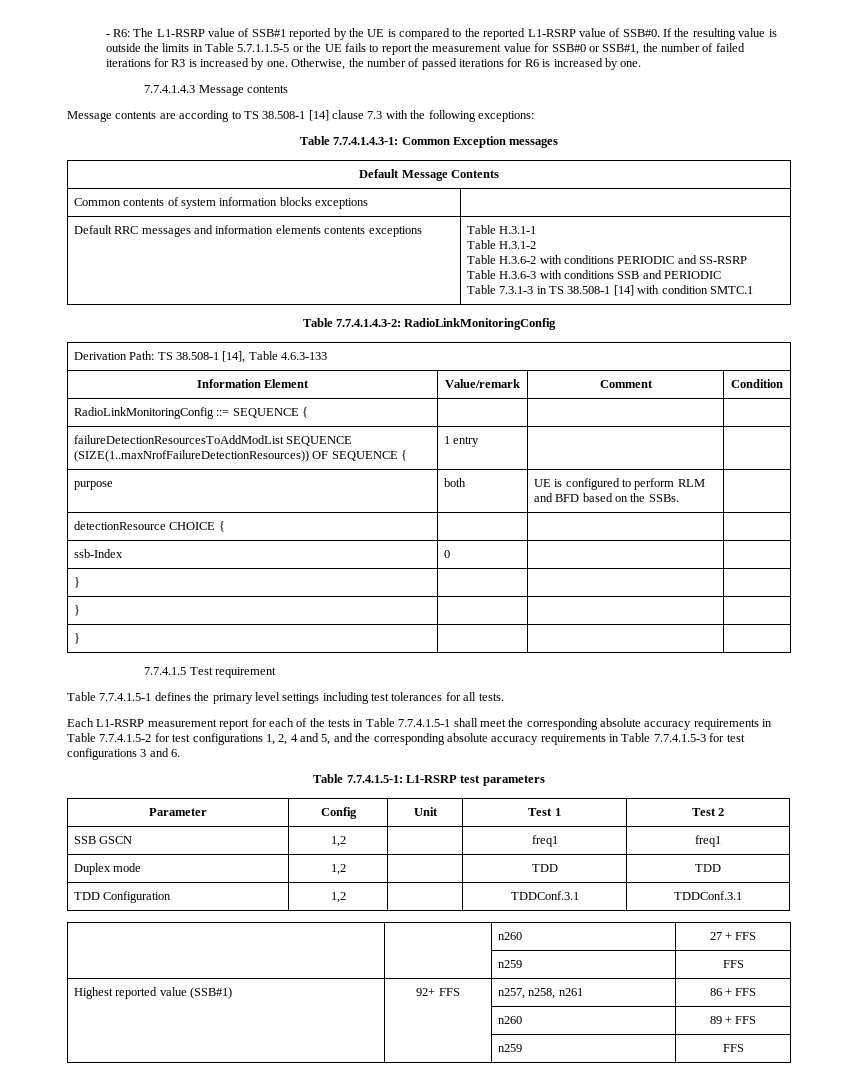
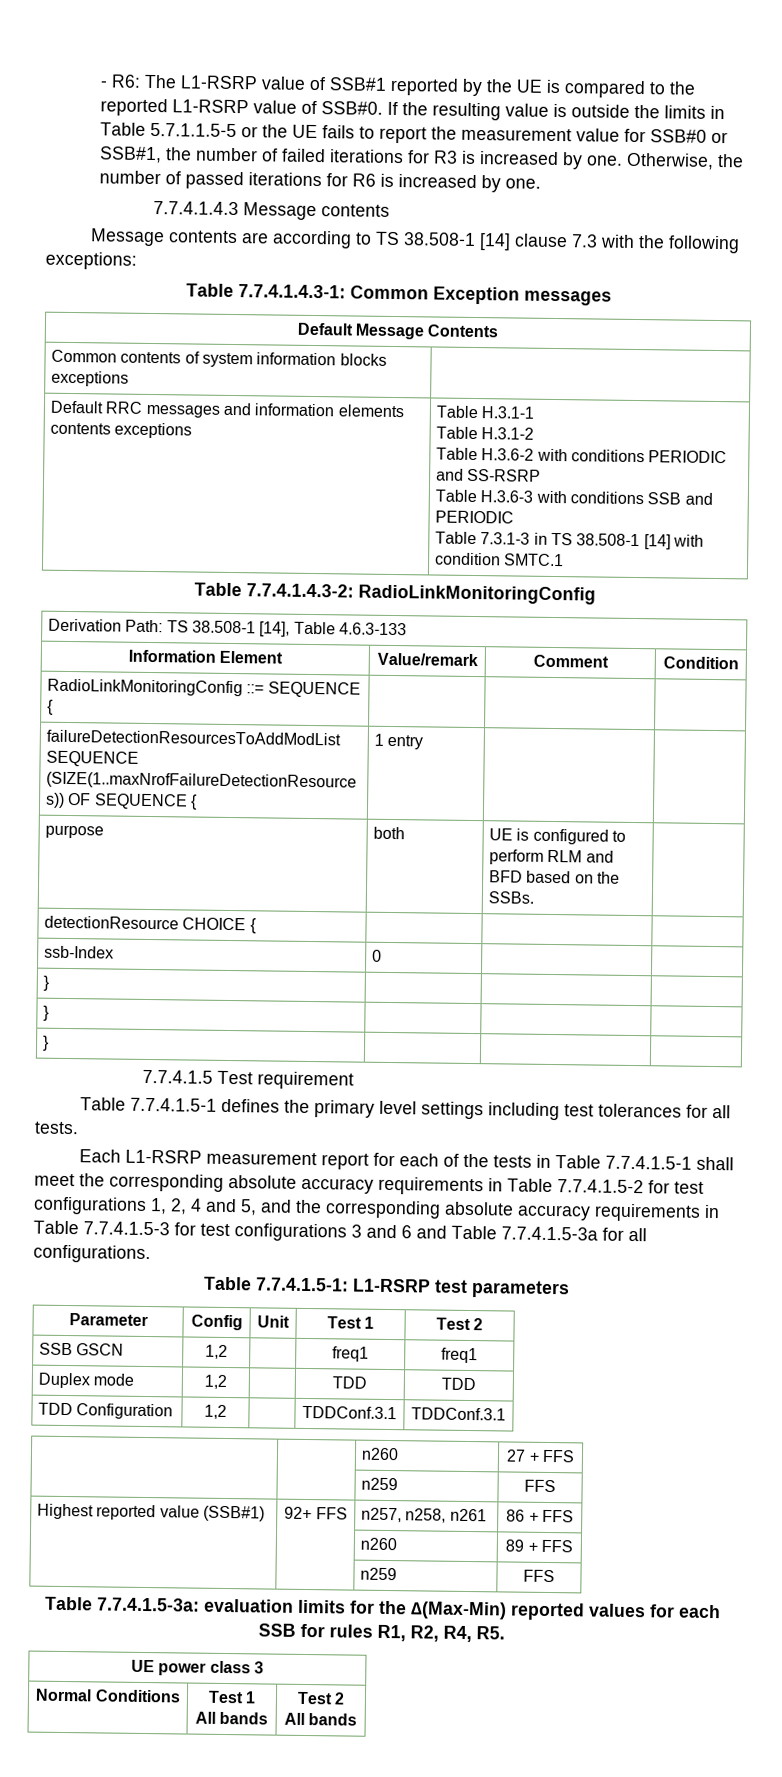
[171,749,181,757] 6. -> [401,1225,647,1242] [33,1244,151,1264] 6 and Table 7.7.4.1.5-3a for all configurations.
(744, 1048) none -> [44,1596,721,1621] [258,1623,505,1643] [131,1659,264,1676] [35,1688,181,1703] [207,1690,257,1704] [194,1711,269,1725] [296,1691,346,1705] [283,1712,358,1726] // Table 7.7.4.1.5-3a: evaluation limits for the ∆(Max-Min) reported values for each SSB for rules R1, R2, R4, R5. // UE power class 3 // Normal Conditions | Test 1 // All bands | Test 2 // All bands

